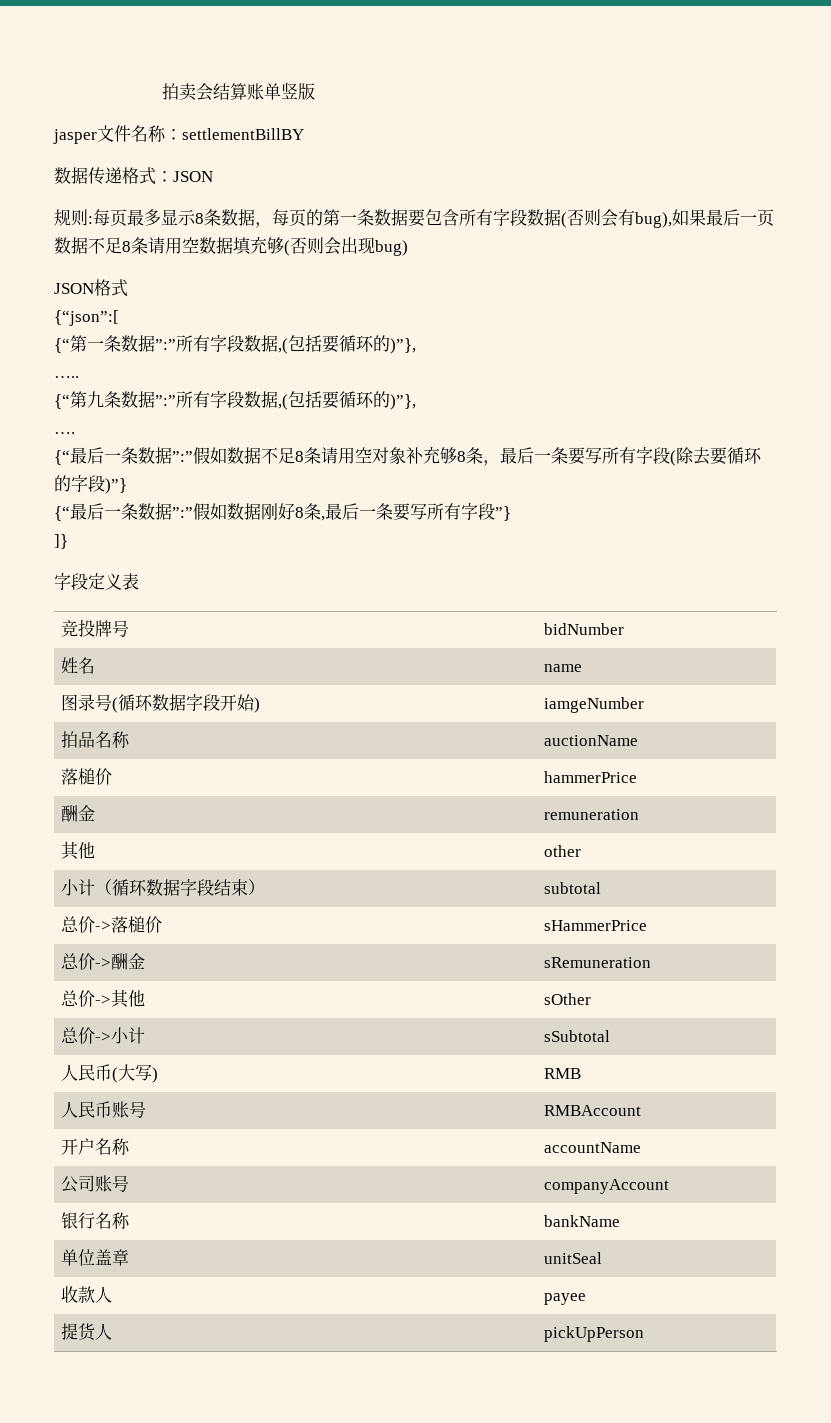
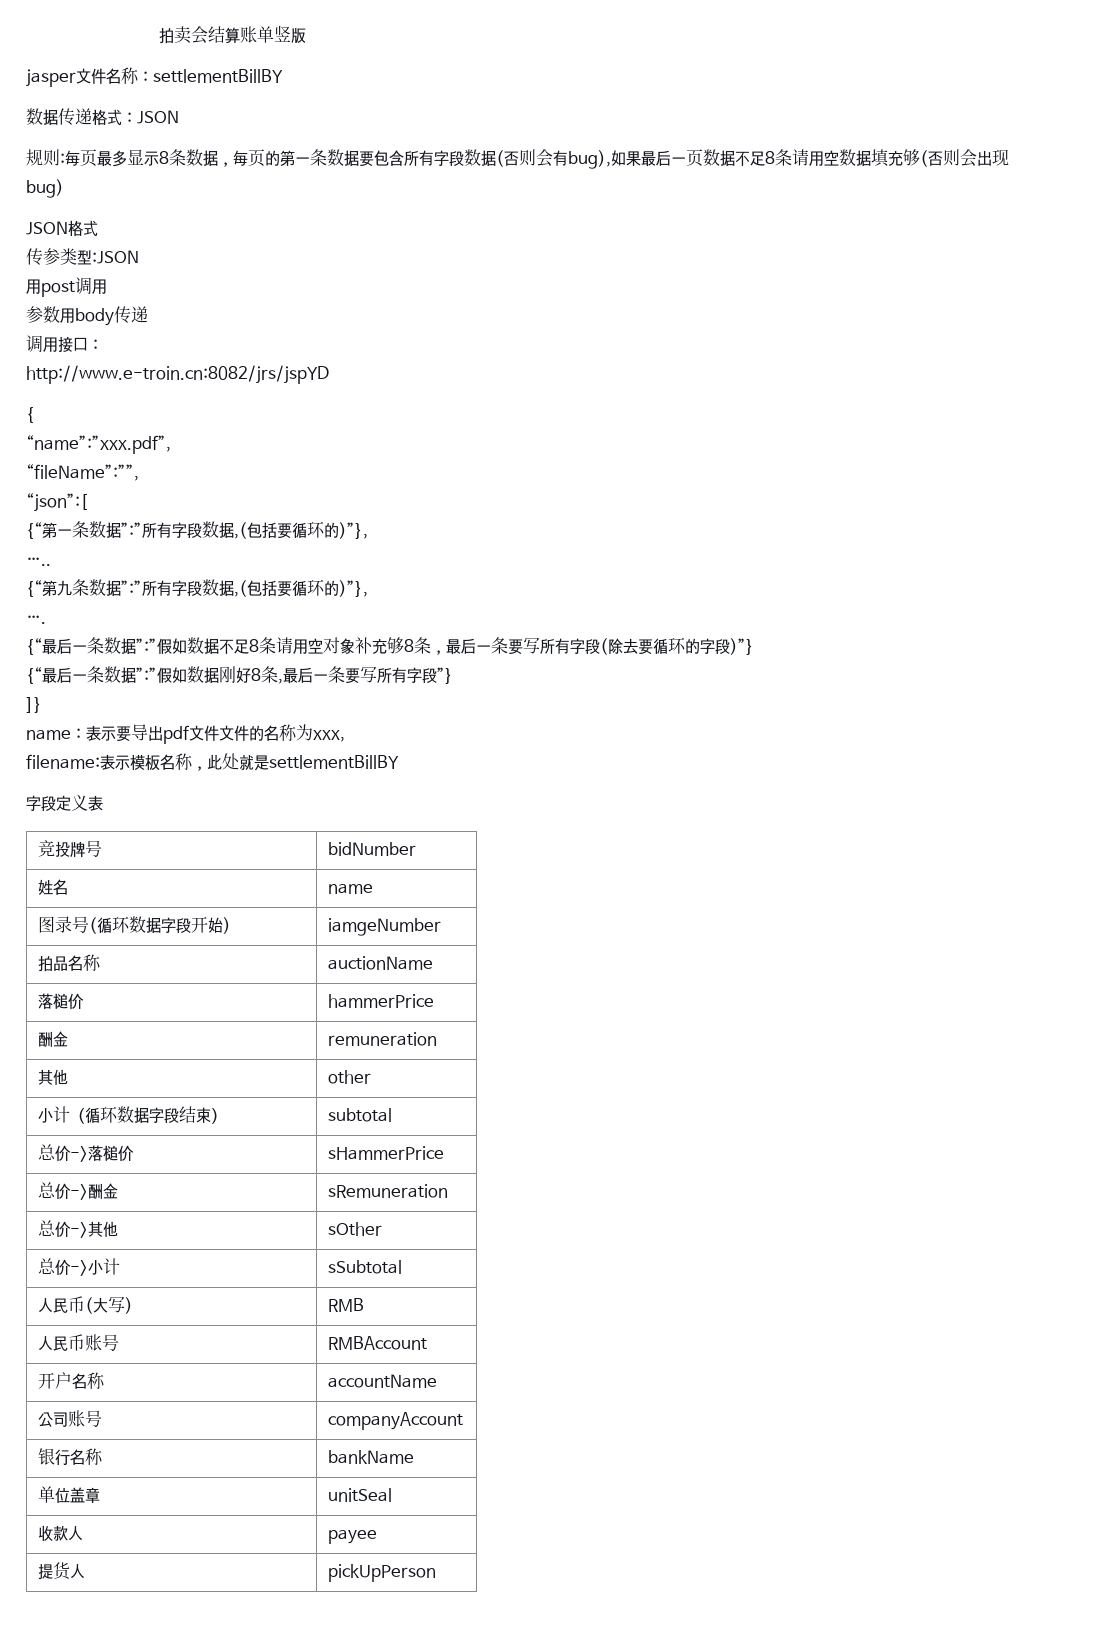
[54,310,119,326] {“json”:[ -> [26,248,139,266] [26,277,107,297] [26,306,148,326] [26,335,103,353] [26,365,329,384] [26,407,34,423] [26,435,171,454] [26,464,139,481] [26,493,88,512] 传参类型:JSON // 用post调用 // 参数用body传递 // 调用接口： // http://www.e-troin.cn:8082/jrs/jspYD // { // “name”:”xxx.pdf”, // “fileName”:””, // “json”:[
(68, 541) none -> [26,724,345,744] [26,753,399,771] // name：表示要导出pdf文件文件的名称为xxx, // filename:表示模板名称，此处就是settlementBillBY

